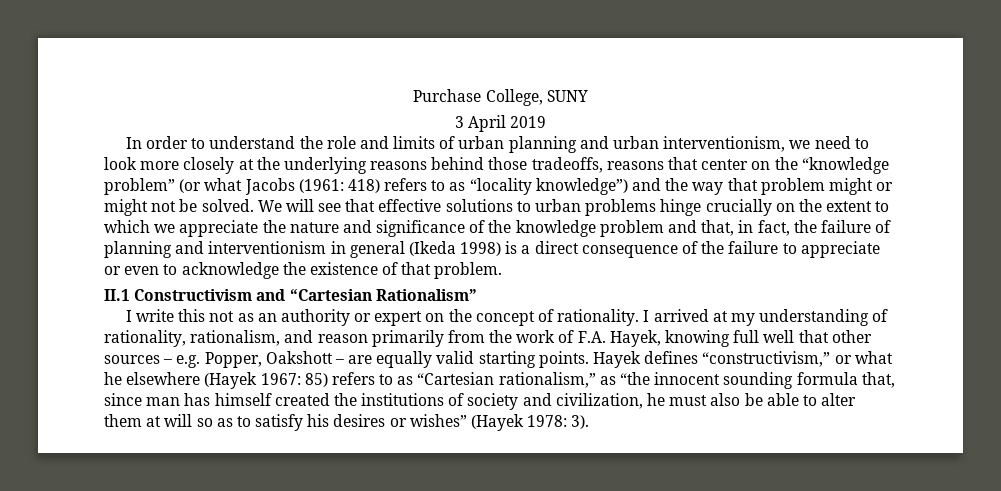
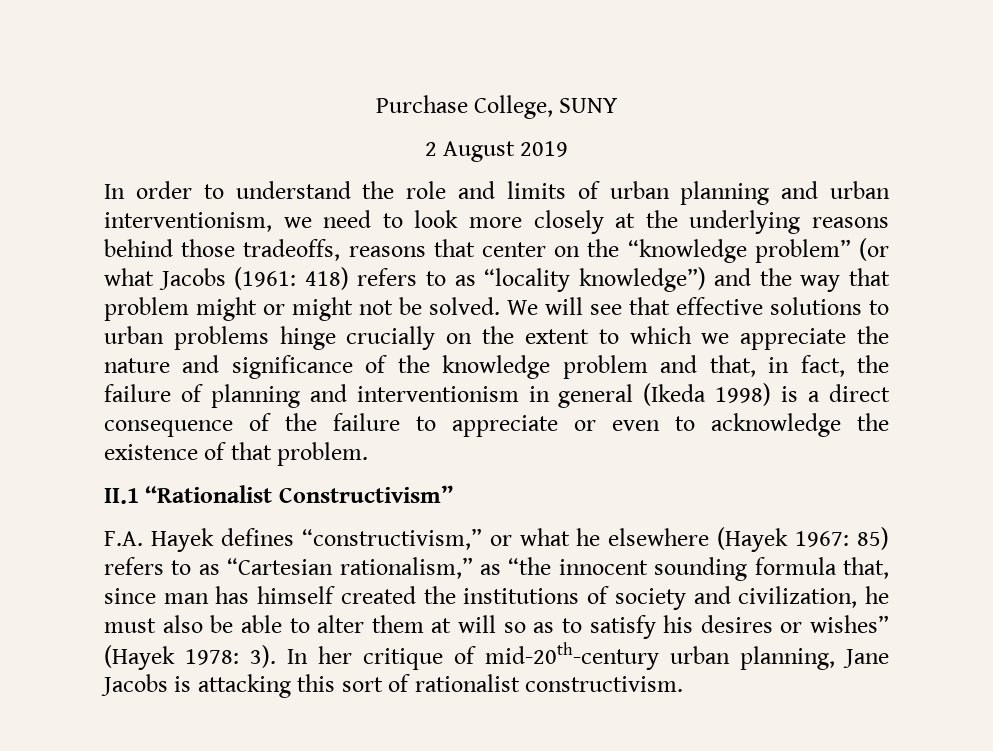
[454,115,506,132] 3 April -> [424,141,515,162] 2 August
[134,289,477,301] [125,309,889,326] [104,330,872,347] [104,351,589,368] Constructivism and “Cartesian Rationalism” // I write this not as an authority or expert on the concept of rationality. I arrived at my understanding of rationality, rationalism, and reason primarily from the work of F.A. Hayek, knowing full well that other sources – e.g. Popper, Oakshott – are equally valid starting points. -> [145,485,453,503] [104,531,143,546] “Rationalist Constructivism” // F.A.
(590, 422) none -> [287,642,889,670] [101,674,684,698] In her critique of mid-20th-century urban planning, Jane Jacobs is attacking this sort of rationalist constructivism.

